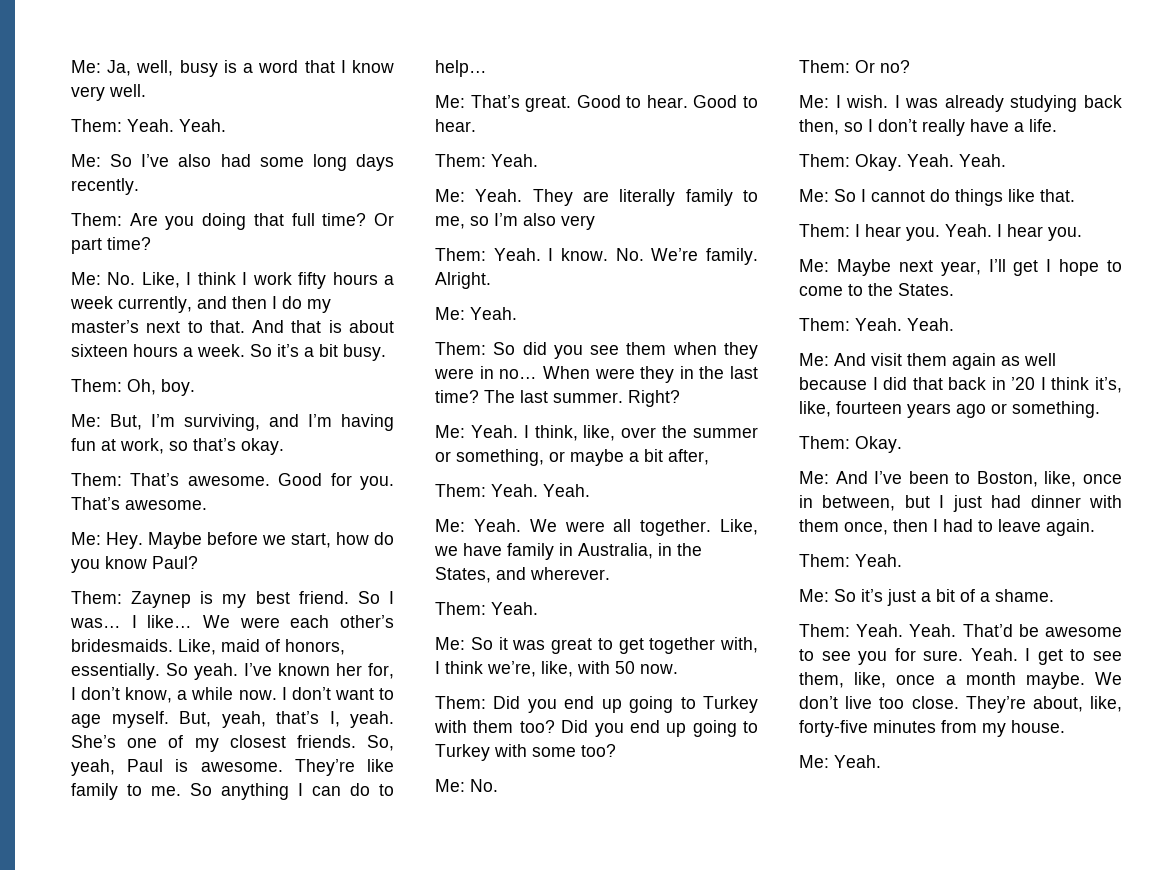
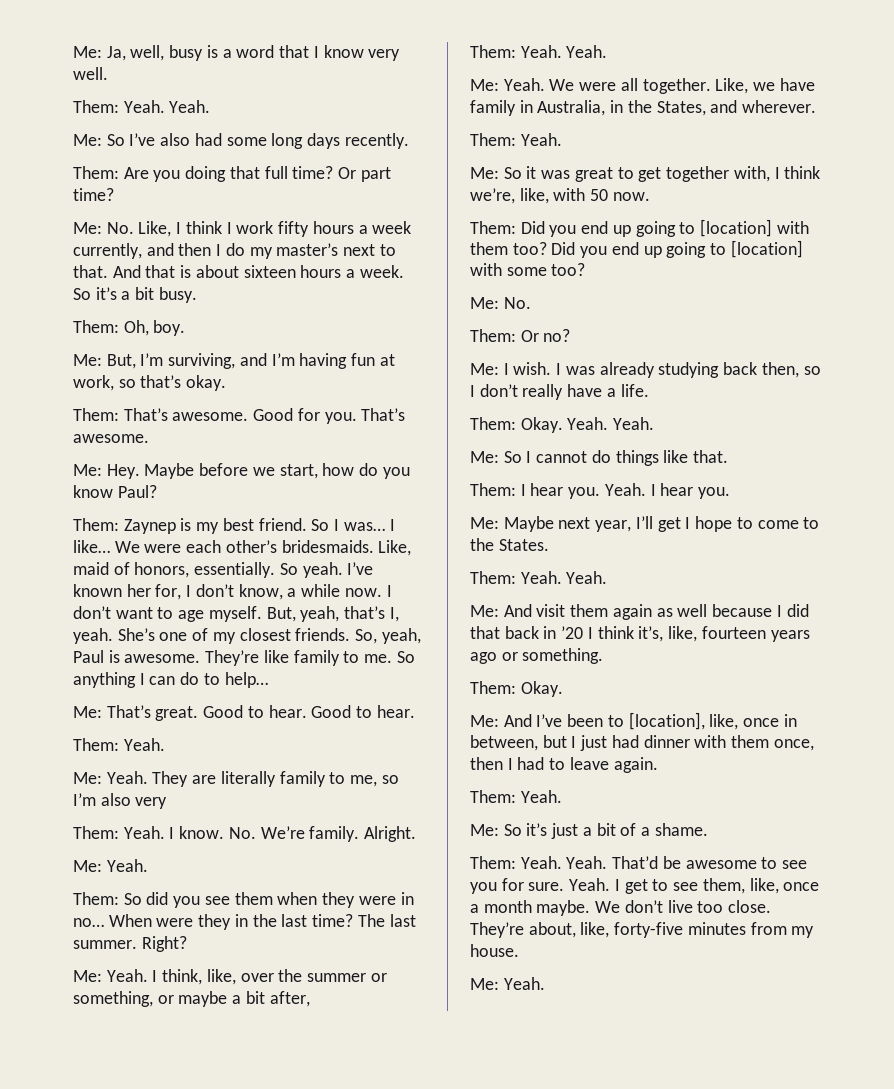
[703,696,758,713] Turkey -> [700,219,773,237] [location]
[435,744,490,761] Turkey -> [730,240,803,258] [location]
[976,471,1038,487] Boston, -> [628,712,705,730] [location],

